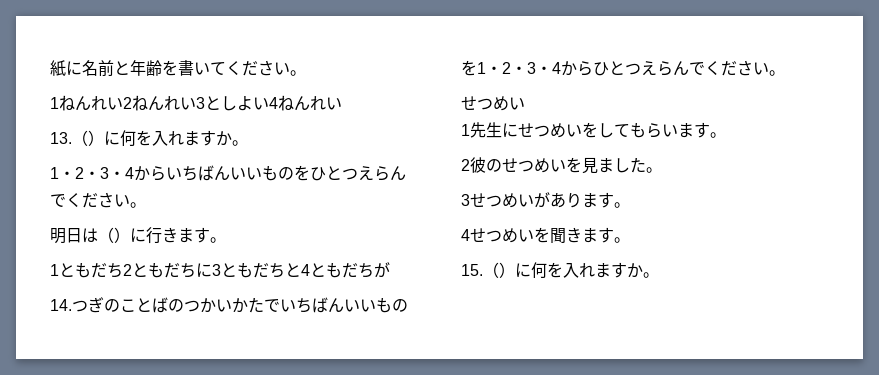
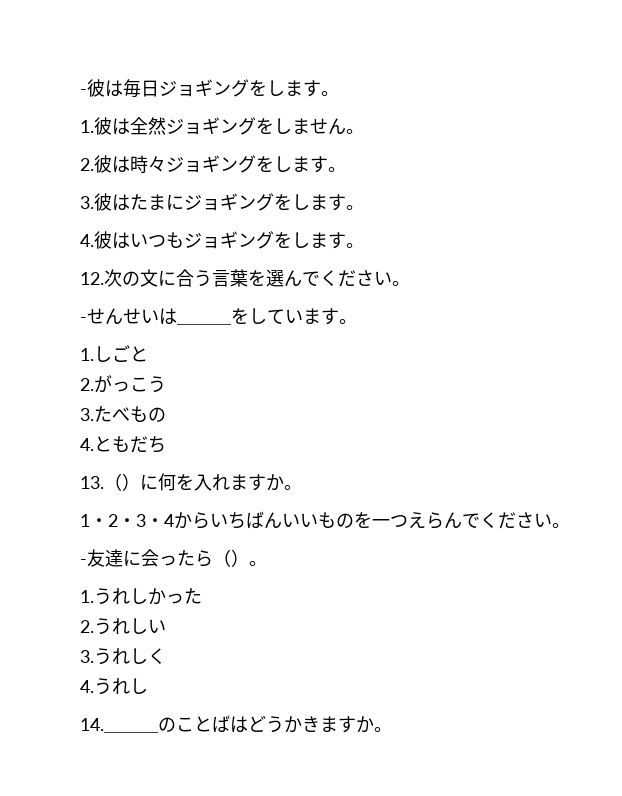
[50,60,306,77] [50,95,342,111] 紙に名前と年齢を書いてください。 // 1ねんれい2ねんれい3としよい4ねんれい -> [80,79,339,98] [80,117,364,135] [80,155,346,173] [80,193,364,211] [80,231,364,249] [80,269,410,287] [80,308,357,325] [80,345,148,362] [80,375,166,393] [80,406,166,422] [80,436,166,453] -彼は毎日ジョギングをします。 // 1.彼は全然ジョギングをしません。 // 2.彼は時々ジョギングをします。 // 3.彼はたまにジョギングをします。 // 4.彼はいつもジョギングをします。 // 12.次の文に合う言葉を選んでください。 // -せんせいは＿＿＿をしています。 // 1.しごと // 2.がっこう // 3.たべもの // 4.ともだち
[310,166,406,181] [50,192,146,208] [50,227,226,244] [50,262,390,278] ひとつえらんでください。 // 明日は（）に行きます。 // 1ともだち2ともだちに3ともだちと4ともだちが -> [372,512,570,529] [80,549,267,567] [80,588,202,605] [80,618,166,635] [80,648,166,665] [80,678,148,695] 一つえらんでください。 // -友達に会ったら（）。 // 1.うれしかった // 2.うれしい // 3.うれしく // 4.うれし
[72,297,104,313] つぎ -> [104,731,158,733] ＿＿＿
[168,297,408,313] [461,60,785,76] [461,96,525,111] [461,122,726,138] [461,157,662,174] [461,192,630,208] [461,227,630,244] [461,262,595,278] のつかいかたでいちばんいいものを1・2・3・4からひとつえらんでください。 // せつめい // 1先生にせつめいをしてもらいます。 // 2彼のせつめいを見ました。 // 3せつめいがあります。 // 4せつめいを聞きます。 // 15.（）に何を入れ -> [230,715,320,733] はどうかき

